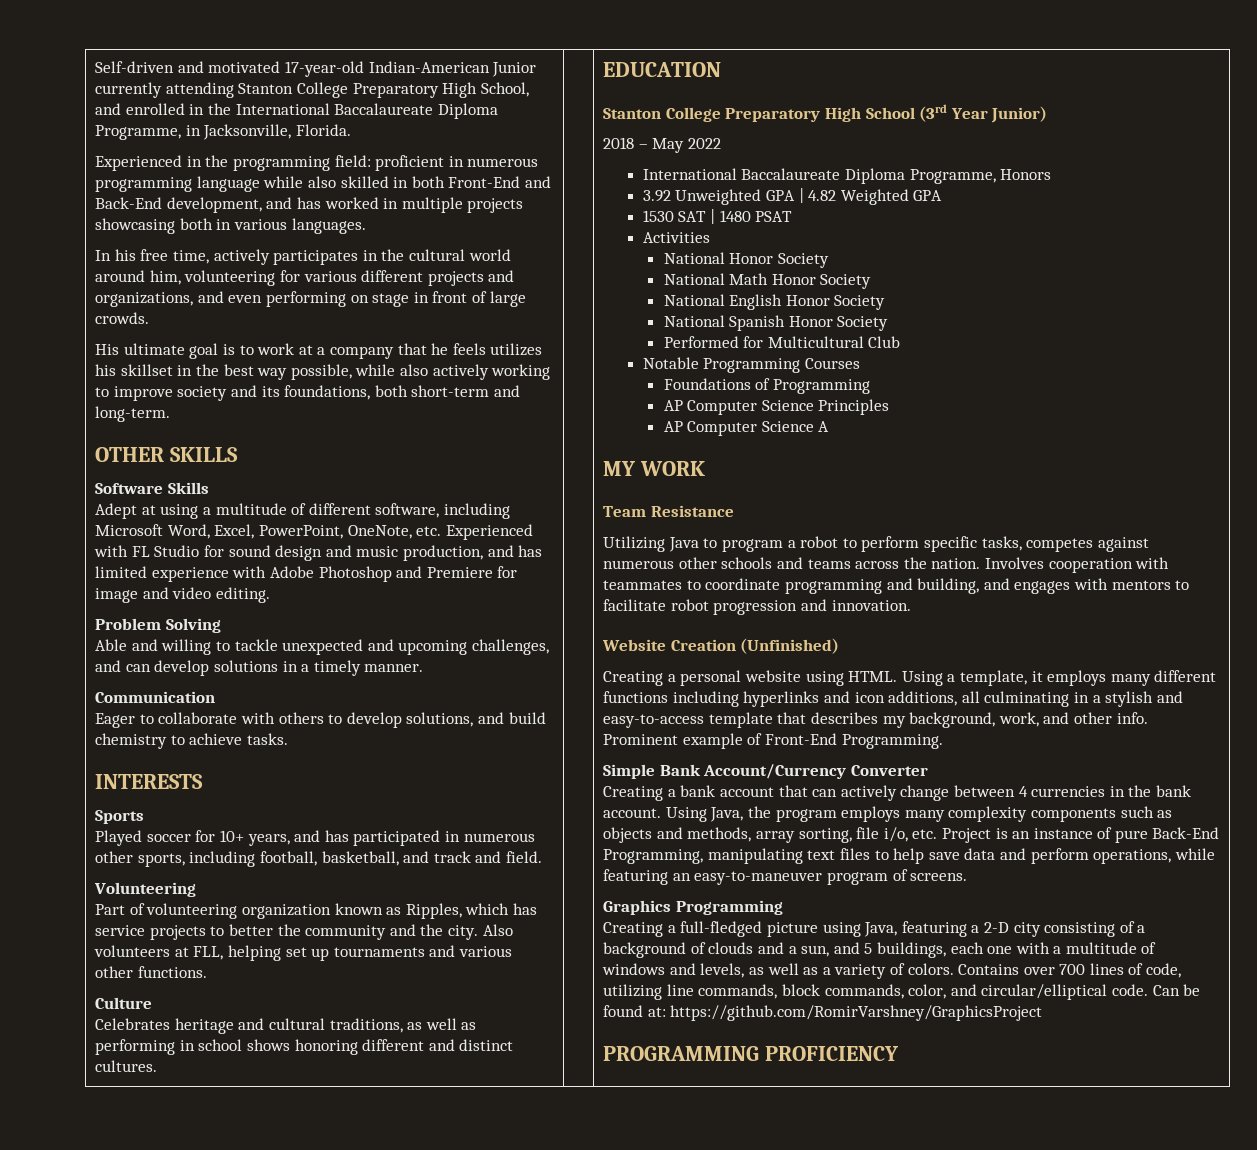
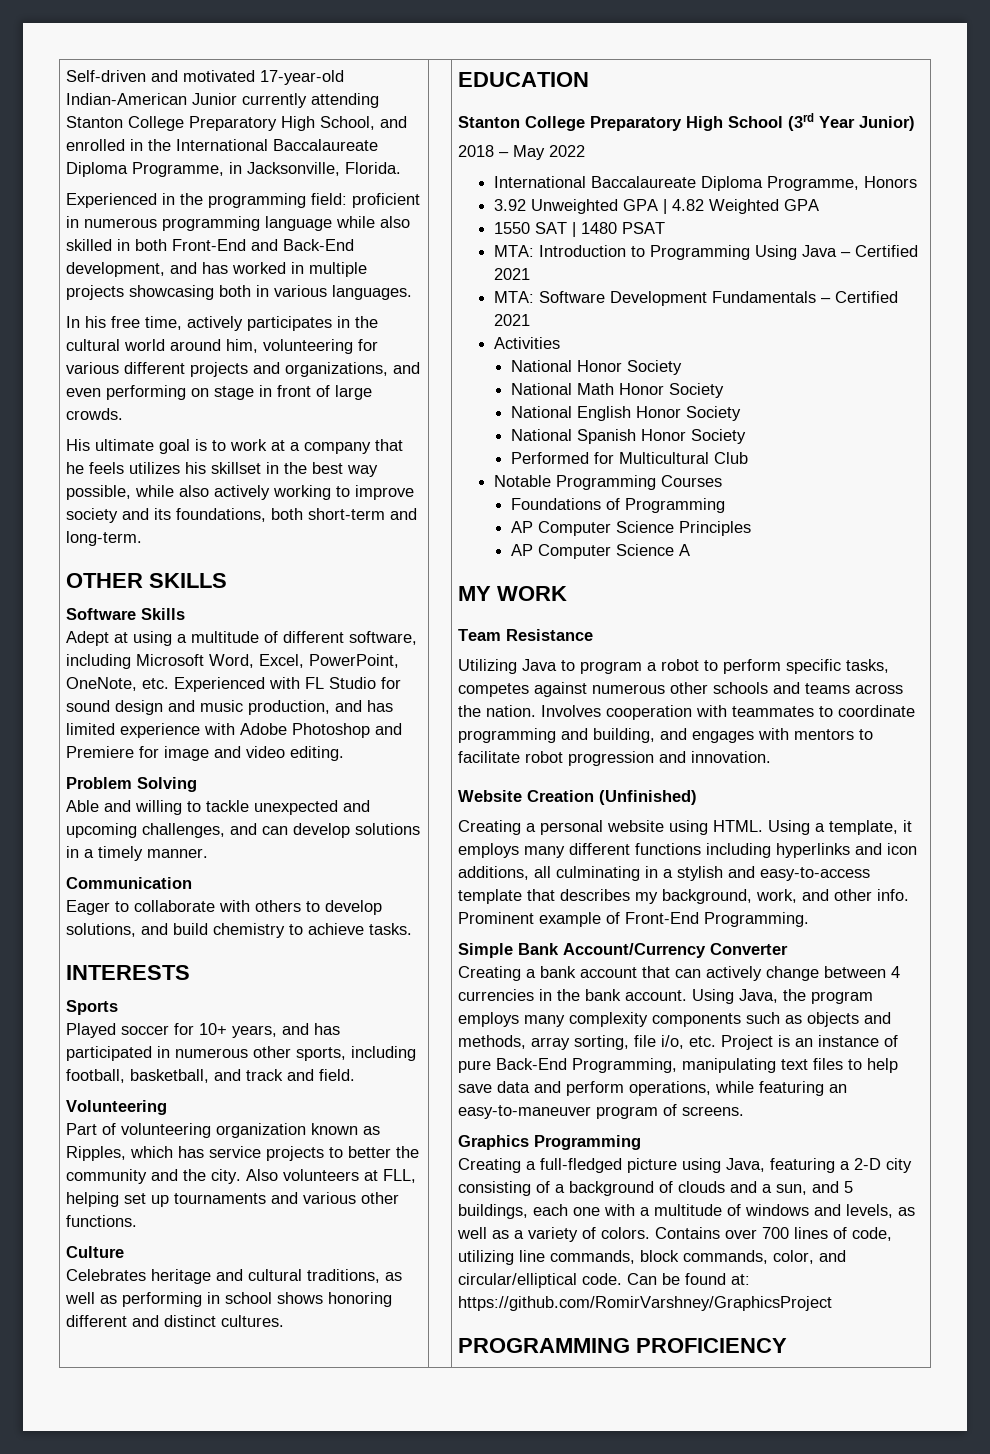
[642,210,674,222] 1530 -> [493,222,530,234] 1550
(793, 216) none -> [493,245,918,260] [493,268,530,280] [493,291,898,306] [493,314,530,326] // MTA: Introduction to Programming Using Java – Certified 2021 // MTA: Software Development Fundamentals – Certified 2021

